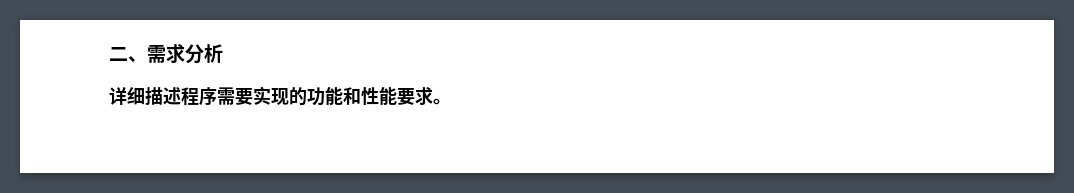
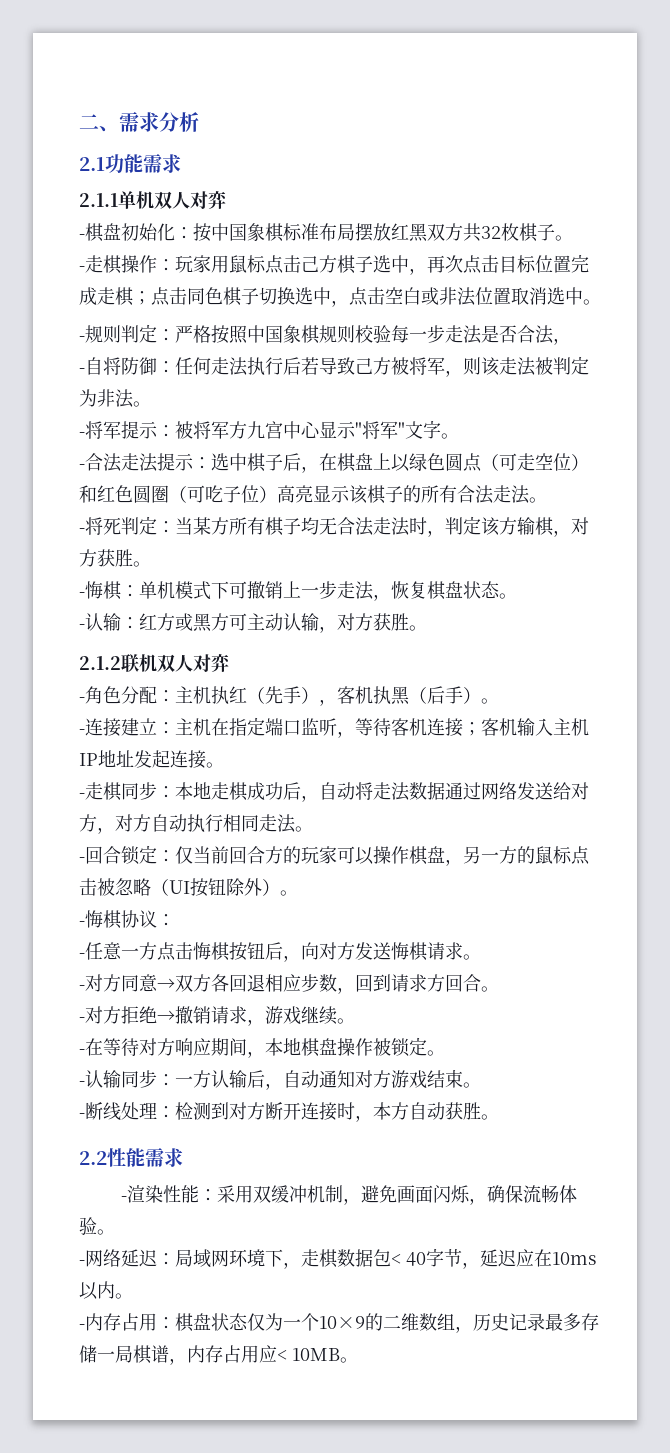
[109,86,433,106] 详细描述程序需要实现的功能和性能要求 -> [79,154,181,173] [79,191,227,209] [79,223,573,242] [79,254,589,275] [79,287,601,307] [79,324,571,345] [79,356,589,377] [79,389,151,408] [79,420,459,439] [79,453,589,473] [79,485,547,504] [79,516,589,537] [79,549,151,567] [79,581,517,601] [79,613,427,633] [79,654,230,672] [79,686,499,706] [79,717,589,738] [79,750,224,769] [79,782,589,802] [79,814,313,834] [79,845,590,866] [79,878,298,897] [79,910,175,929] [79,942,481,962] [79,974,499,994] [79,1006,355,1026] [79,1037,445,1058] [79,1070,481,1090] [79,1102,499,1122] [79,1148,183,1167] [121,1185,578,1205] [79,1217,115,1235] [79,1248,597,1269] [79,1281,133,1300] [79,1313,599,1333] [79,1345,340,1365] 2.1功能需求 // 2.1.1单机双人对弈 // -棋盘初始化：按中国象棋标准布局摆放红黑双方共32枚棋子。 // -走棋操作：玩家用鼠标点击己方棋子选中，再次点击目标位置完成走棋；点击同色棋子切换选中，点击空白或非法位置取消选中。 // -规则判定：严格按照中国象棋规则校验每一步走法是否合法， // -自将防御：任何走法执行后若导致己方被将军，则该走法被判定为非法。 // -将军提示：被将军方九宫中心显示"将军"文字。 // -合法走法提示：选中棋子后，在棋盘上以绿色圆点（可走空位）和红色圆圈（可吃子位）高亮显示该棋子的所有合法走法。 // -将死判定：当某方所有棋子均无合法走法时，判定该方输棋，对方获胜。 // -悔棋：单机模式下可撤销上一步走法，恢复棋盘状态。 // -认输：红方或黑方可主动认输，对方获胜。 // 2.1.2联机双人对弈 // -角色分配：主机执红（先手），客机执黑（后手）。 // -连接建立：主机在指定端口监听，等待客机连接；客机输入主机IP地址发起连接。 // -走棋同步：本地走棋成功后，自动将走法数据通过网络发送给对方，对方自动执行相同走法。 // -回合锁定：仅当前回合方的玩家可以操作棋盘，另一方的鼠标点击被忽略（UI按钮除外）。 // -悔棋协议： // -任意一方点击悔棋按钮后，向对方发送悔棋请求。 // -对方同意→双方各回退相应步数，回到请求方回合。 // -对方拒绝→撤销请求，游戏继续。 // -在等待对方响应期间，本地棋盘操作被锁定。 // -认输同步：一方认输后，自动通知对方游戏结束。 // -断线处理：检测到对方断开连接时，本方自动获胜。 // 2.2性能需求 // -渲染性能：采用双缓冲机制，避免画面闪烁，确保流畅体验。 // -网络延迟：局域网环境下，走棋数据包< 40字节，延迟应在10ms以内。 // -内存占用：棋盘状态仅为一个10×9的二维数组，历史记录最多存储一局棋谱，内存占用应< 10MB

